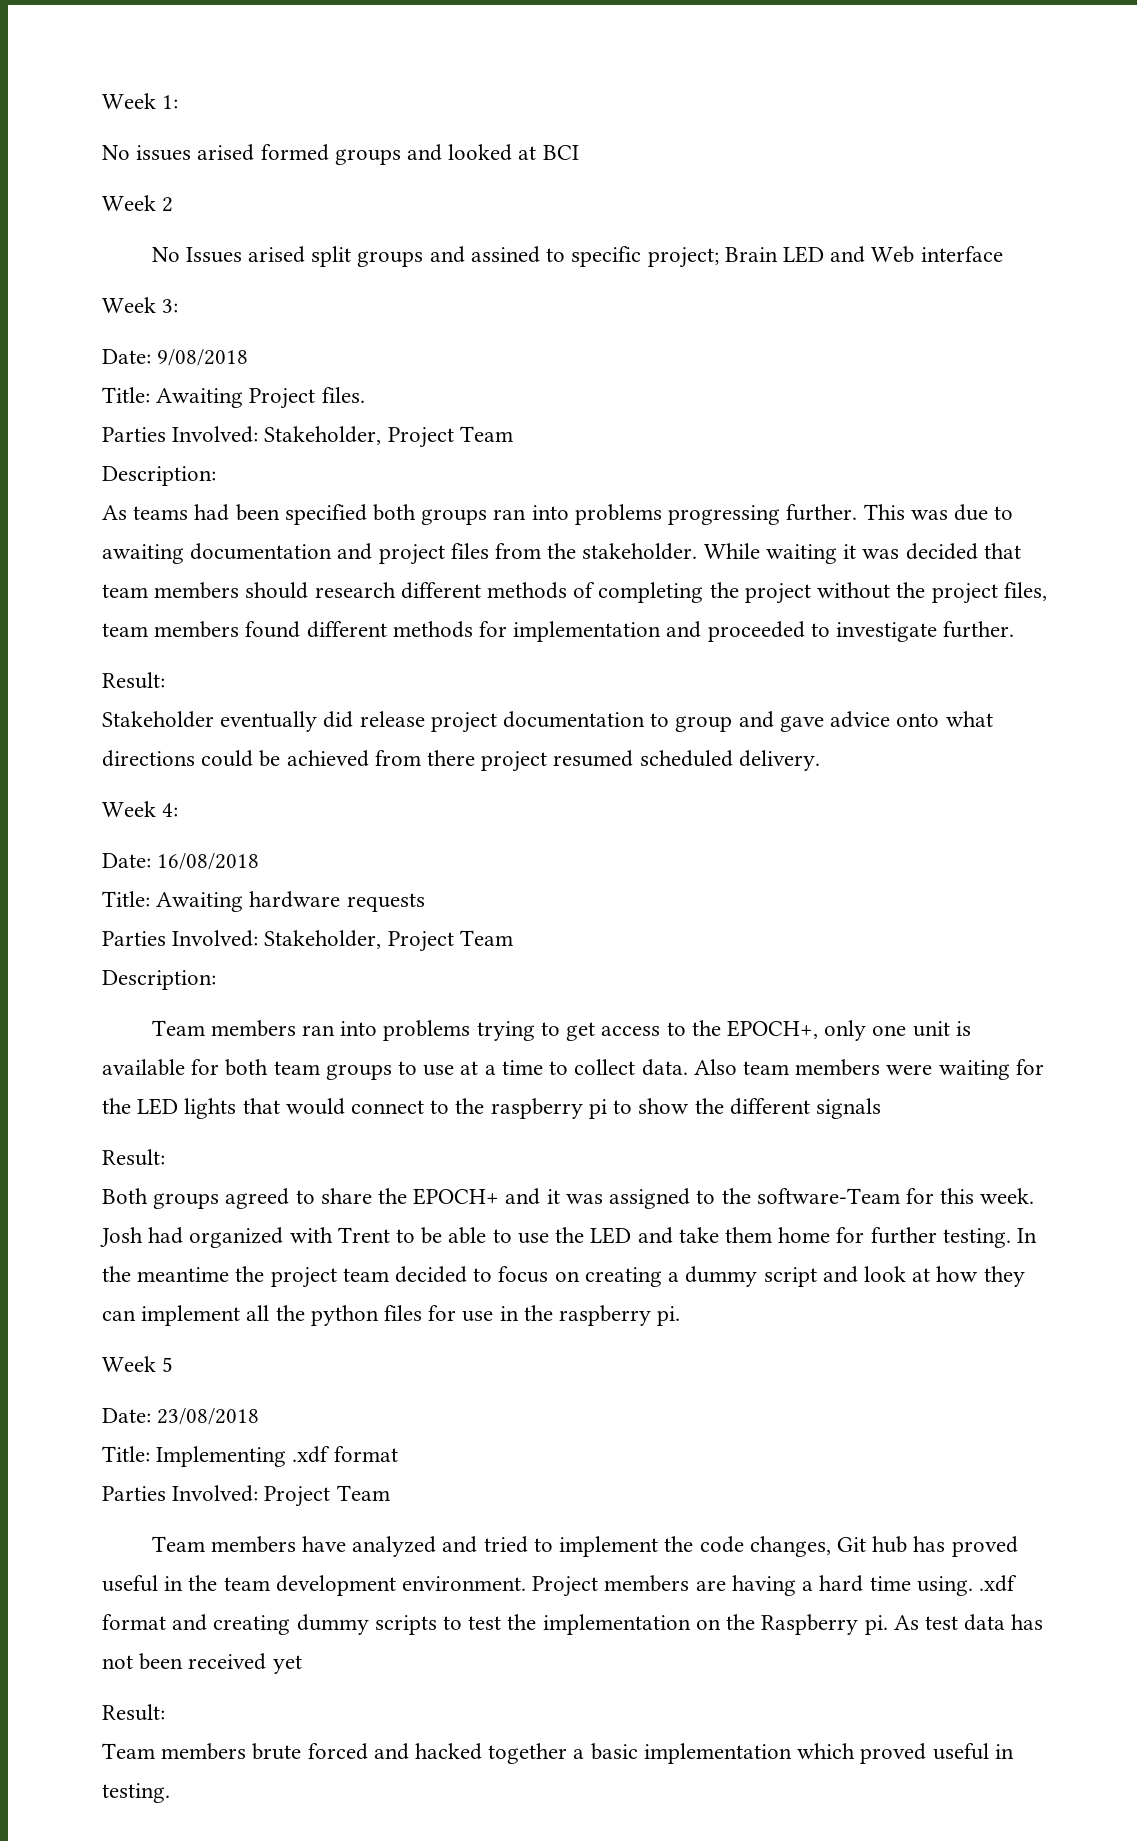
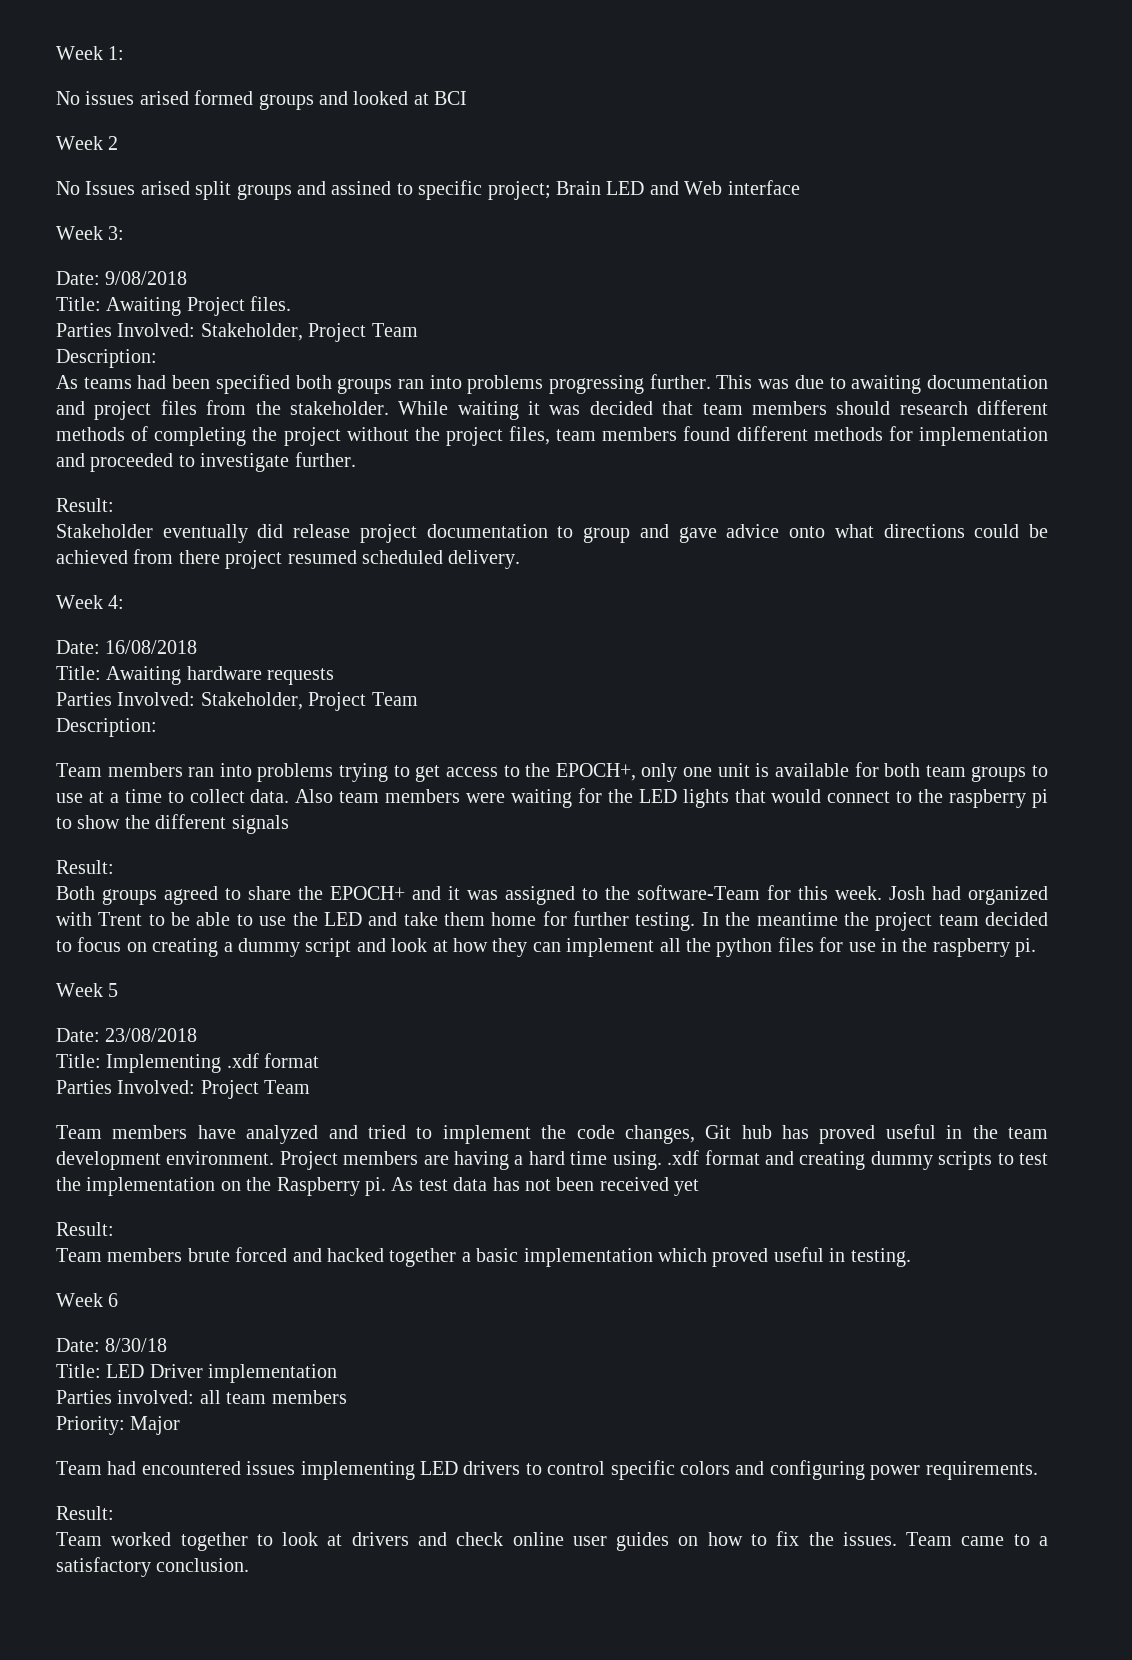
(170, 1793) none -> [56,1293,119,1307] [56,1338,168,1352] [56,1364,338,1383] [56,1390,347,1404] [56,1416,181,1435] [56,1460,1038,1480] [56,1506,114,1520] [56,1531,1049,1551] [56,1557,250,1577] // Week 6 // Date: 8/30/18 // Title: LED Driver implementation // Parties involved: all team members // Priority: Major // Team had encountered issues implementing LED drivers to control specific colors and configuring power requirements. // Result: // Team worked together to look at drivers and check online user guides on how to fix the issues. Team came to a satisfactory conclusion.

